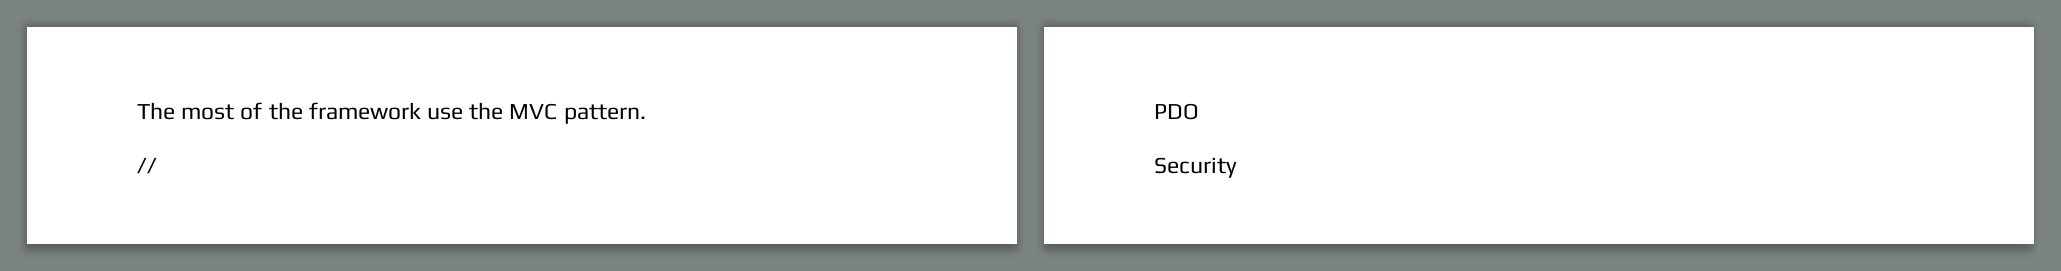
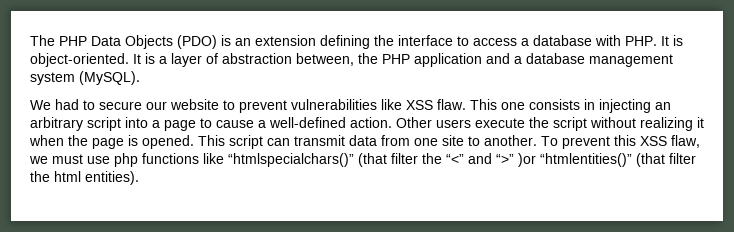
[181,102,646,124] [137,157,157,174] [1154,103,1199,120] [1154,157,1237,178] most of the framework use the MVC pattern. // // // PDO // Security -> [59,35,683,49] [30,53,673,67] [30,71,140,85] [30,99,671,113] [30,117,704,131] [29,135,700,149] [29,153,696,167] [30,171,139,185] PHP Data Objects (PDO) is an extension defining the interface to access a database with PHP. It is object-oriented. It is a layer of abstraction between, the PHP application and a database management system (MySQL). // We had to secure our website to prevent vulnerabilities like XSS flaw. This one consists in injecting an arbitrary script into a page to cause a well-defined action. Other users execute the script without realizing it when the page is opened. This script can transmit data from one site to another. To prevent this XSS flaw, we must use php functions like “htmlspecialchars()” (that filter the “<” and “>” )or “htmlentities()” (that filter the html entities).

